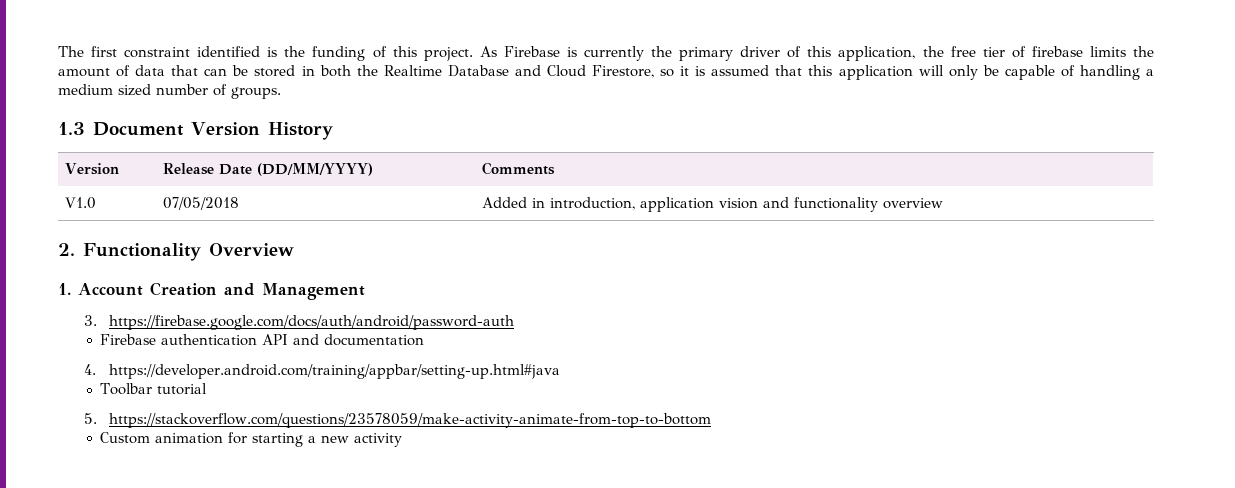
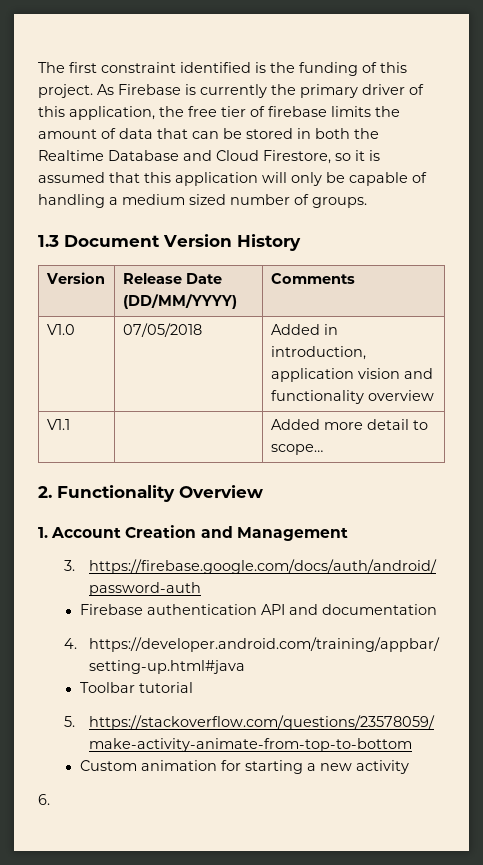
(944, 203) none -> [46,419,70,430] [270,419,428,430] [270,444,323,455] // V1.1 | | Added more detail to scope…
(403, 440) none -> [38,794,50,805] // 6.

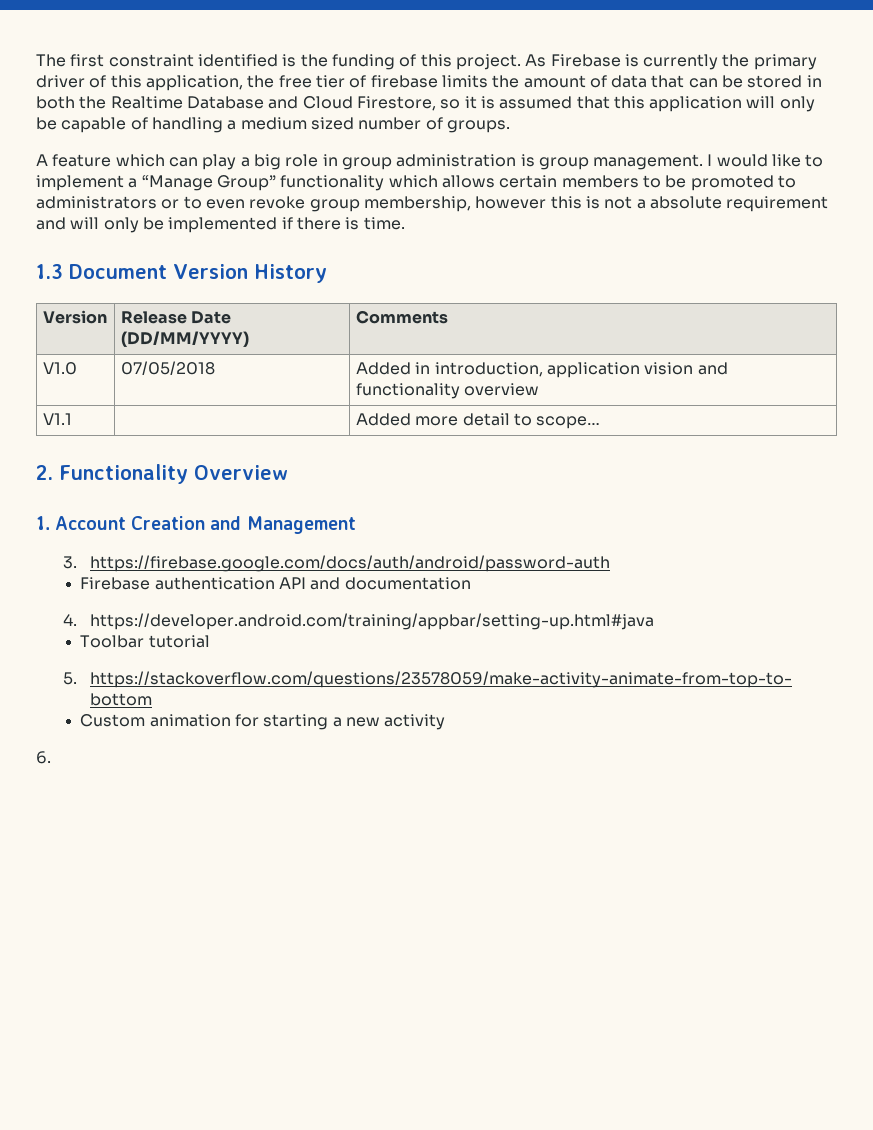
(367, 202) none -> [36,154,824,170] [36,175,796,191] [36,196,829,212] [36,217,405,233] // A feature which can play a big role in group administration is group management. I would like to implement a “Manage Group” functionality which allows certain members to be promoted to administrators or to even revoke group membership, however this is not a absolute requirement and will only be implemented if there is time.

